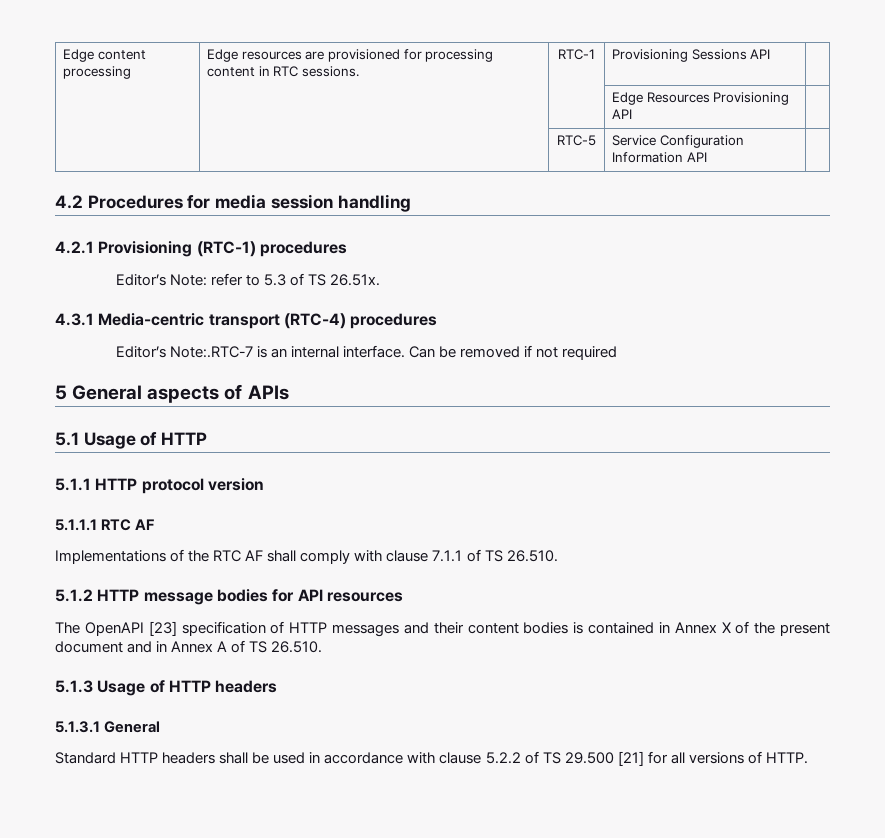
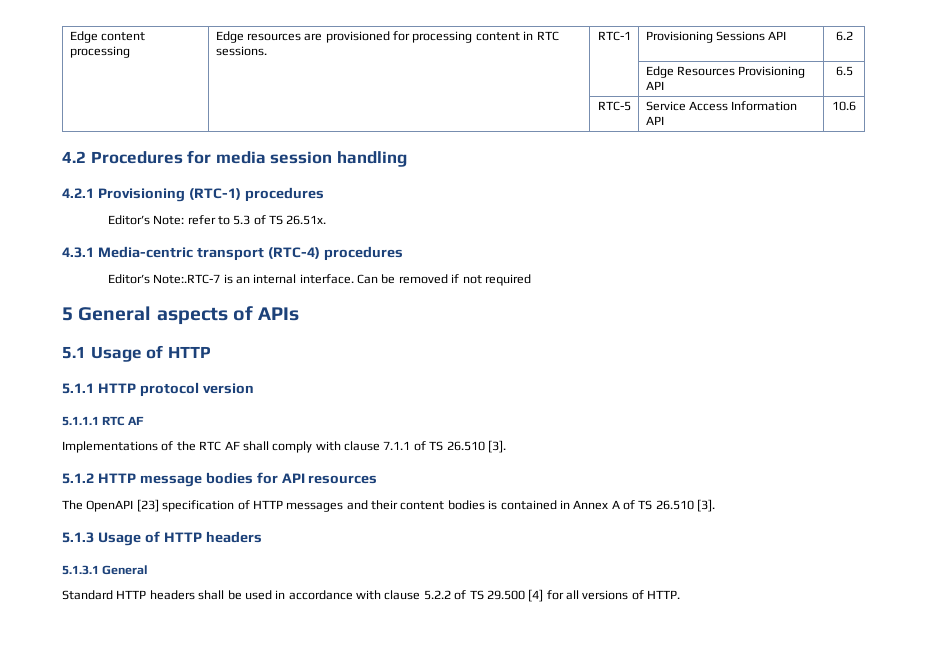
(771, 54) none -> [835,31,853,41] 6.2
(633, 114) none -> [835,66,853,76] 6.5
[659,135,744,148] Configuration -> [688,101,728,111] Access
(707, 157) none -> [832,101,856,111] 10.6
[506,550,558,562] 26.510. -> [446,440,506,453] 26.510 [3].
[721,621,831,636] [55,641,214,653] X of the present document and in Annex -> (609, 505) none
[271,641,323,653] 26.510. -> [655,499,716,512] 26.510 [3].
[617,751,644,766] [21] -> [528,589,544,602] [4]

